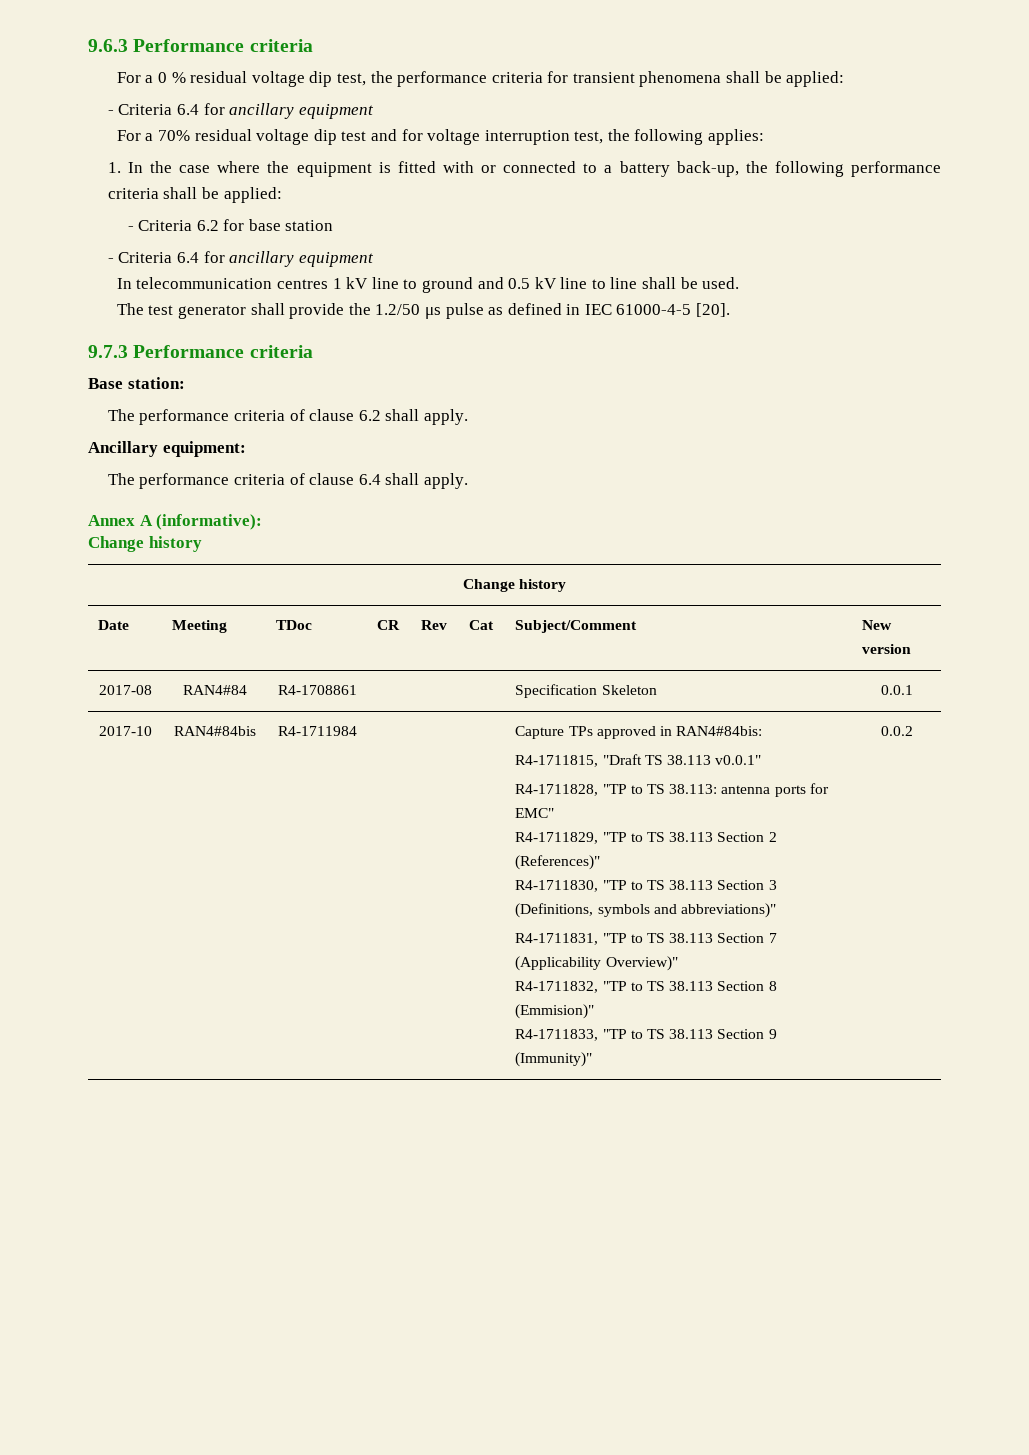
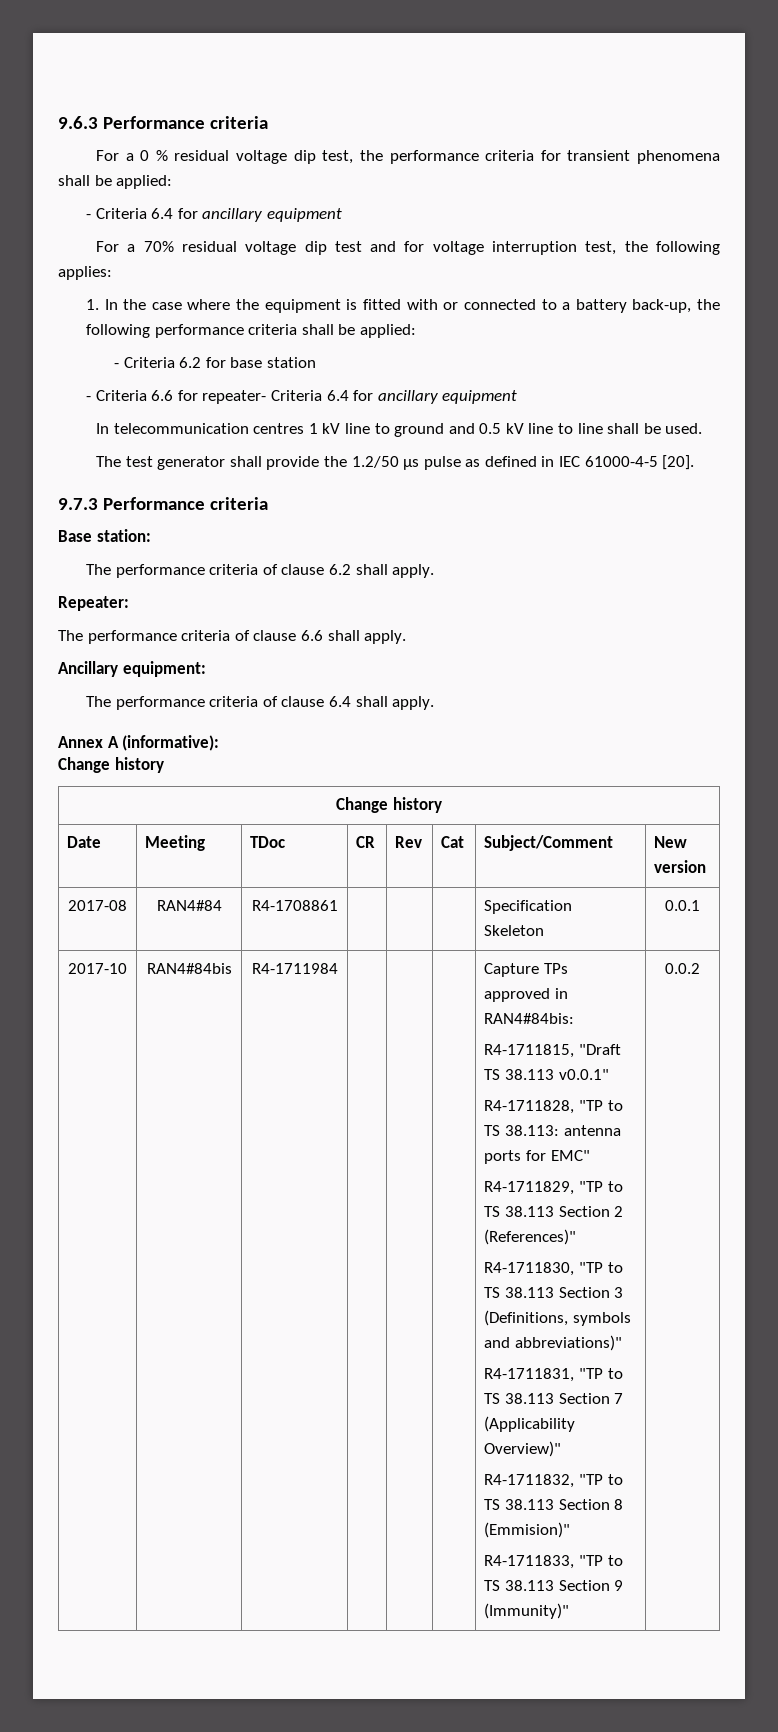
(173, 257) none -> [151,390,322,404] 6.6 for repeater- Criteria
(468, 417) none -> [58,596,129,611] [58,630,407,644] // Repeater: // The performance criteria of clause 6.6 shall apply.

